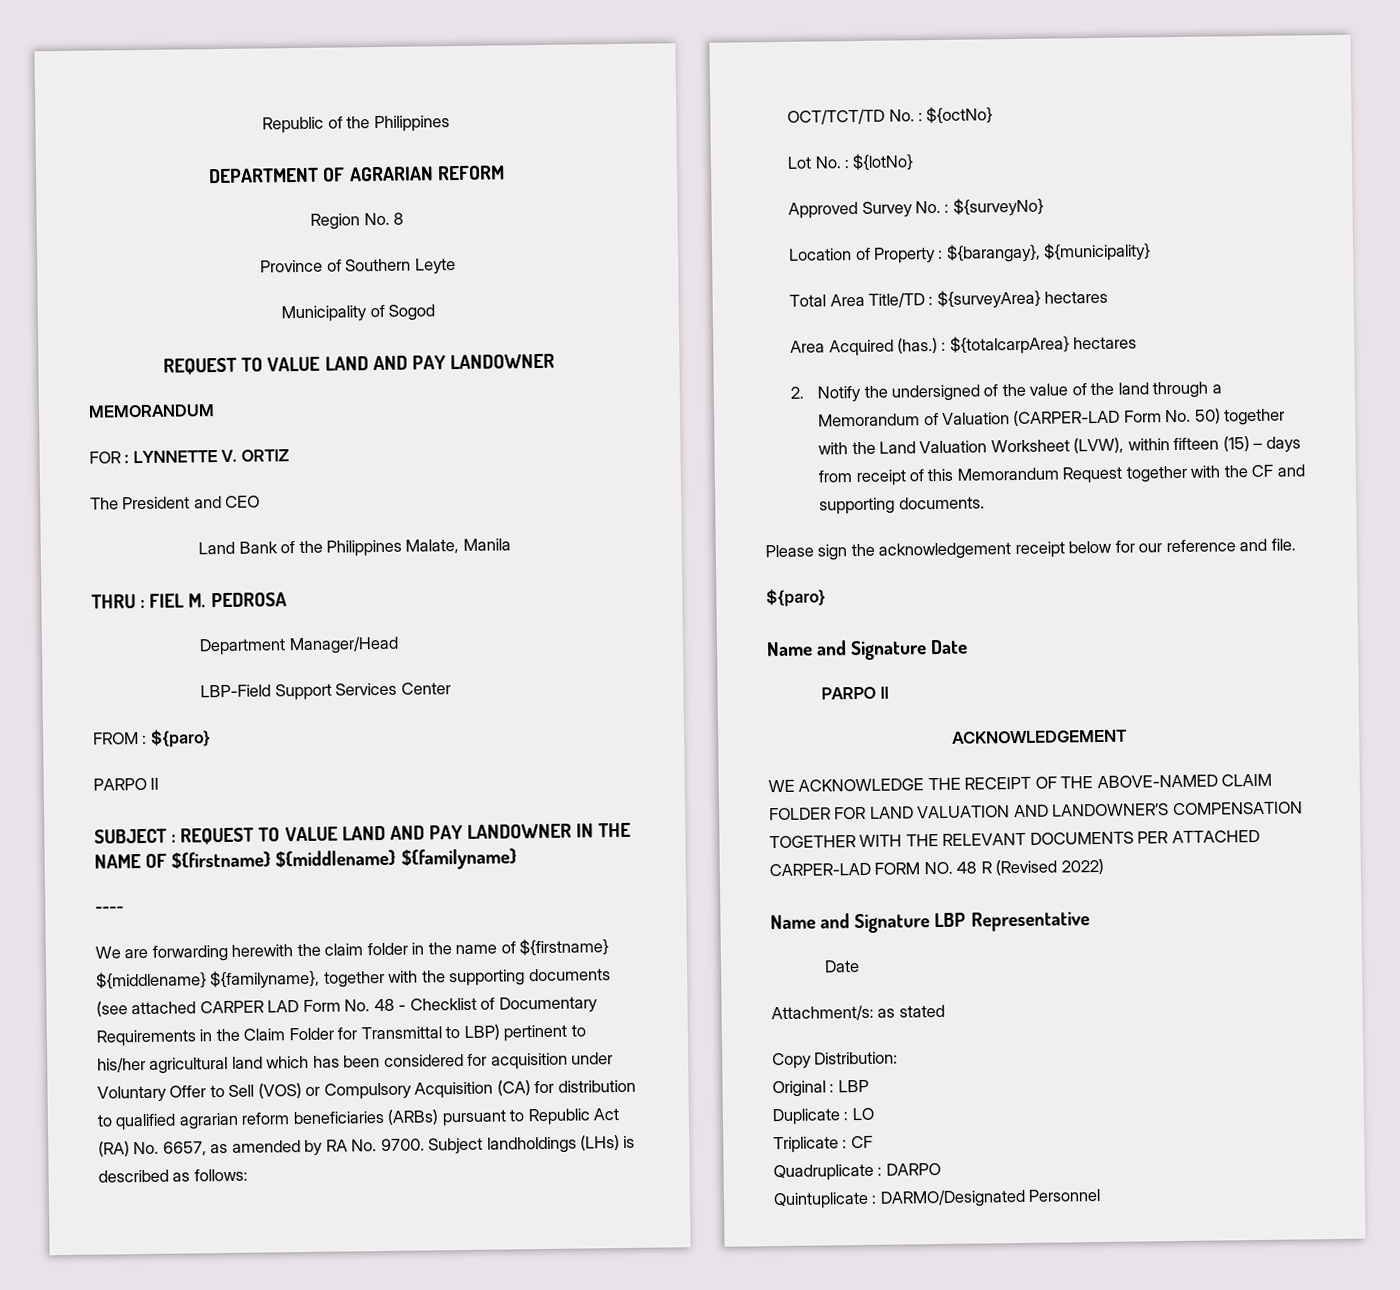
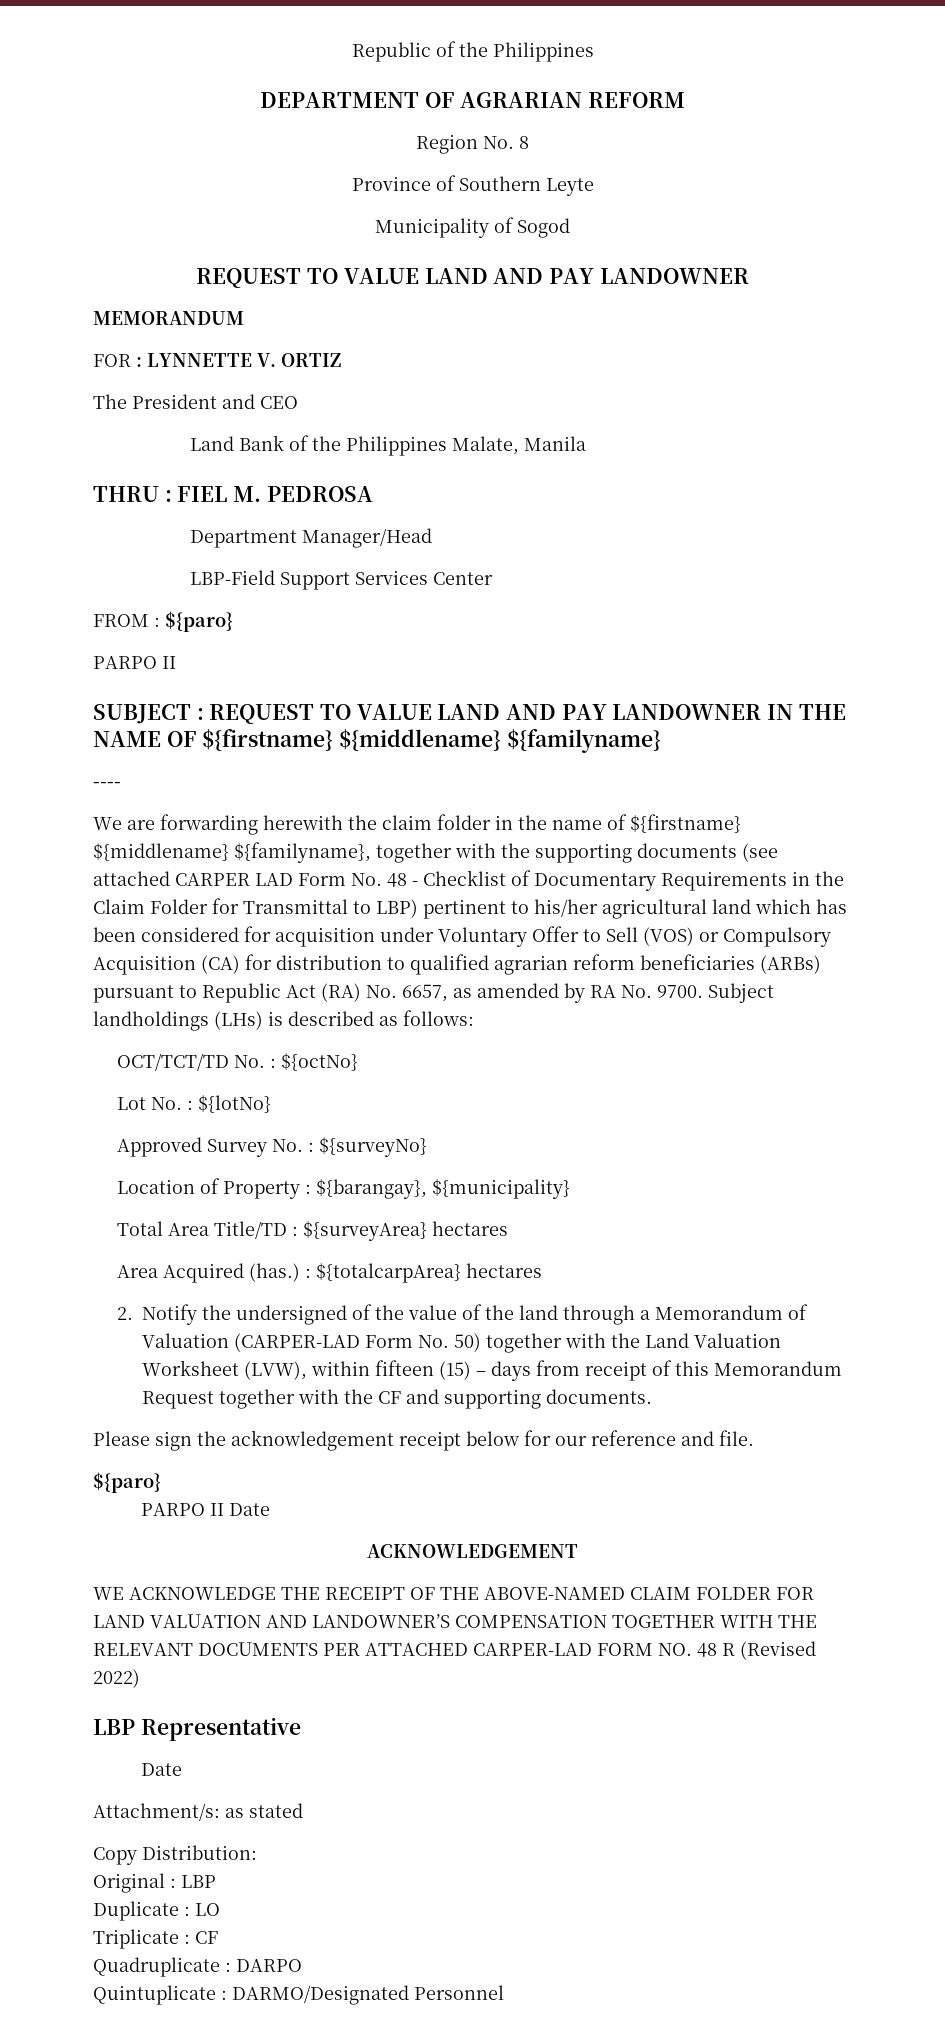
[766,639,969,661] [821,686,889,700] // Name and Signature Date // PARPO II -> [141,1503,271,1516] // PARPO II Date
[770,913,931,934] Name and Signature -> (140, 1678) none

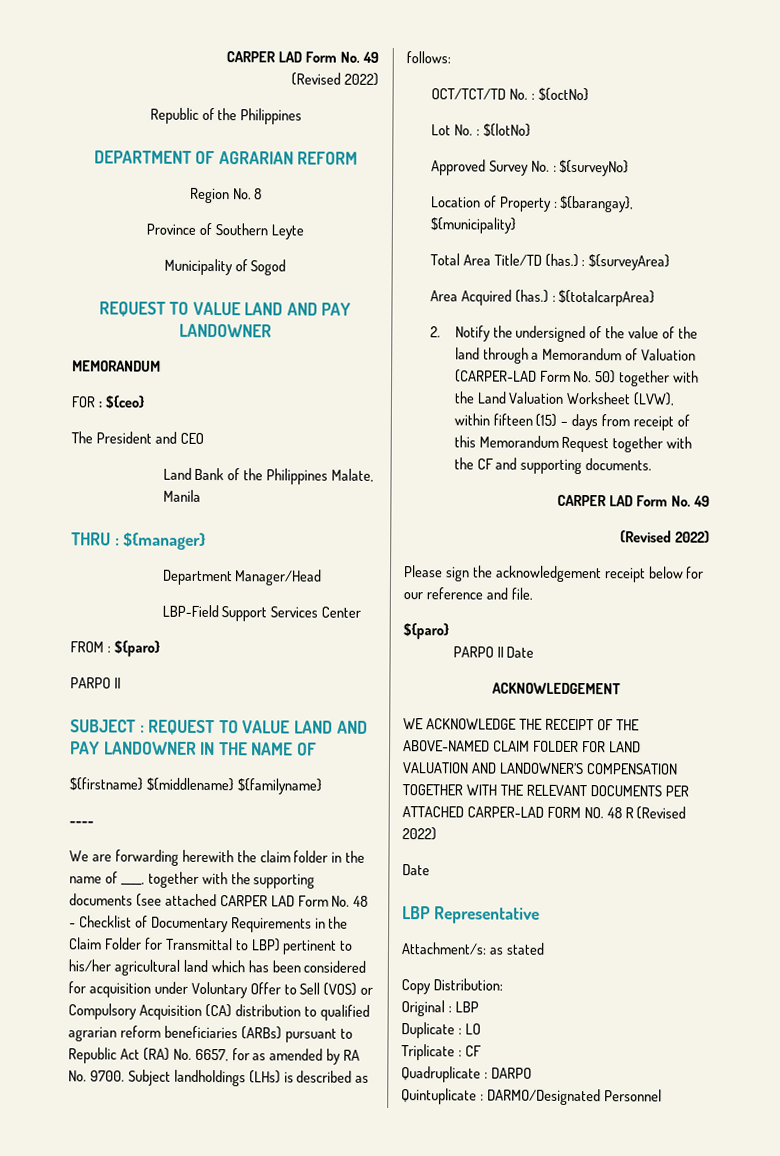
(351, 52) none -> [226,51,379,63] [291,72,380,86] CARPER LAD Form No. 49 // (Revised 2022) //
[147,353,341,367] LYNNETTE V. ORTIZ -> [104,395,144,409] ${ceo}
[177,486,373,502] FIEL M. PEDROSA -> [123,532,207,551] ${manager}
(197, 739) none -> (317, 749) //
[630,814,741,833] [93,842,371,863] ${firstname} ${middlename} ${familyname}, -> [119,882,145,886] ____,
[245,954,272,970] for -> (232, 1011) none
(448, 993) none -> [231,1048,250,1061] for
(288, 1230) none -> [544,253,579,268] (has.)
[432,1221,509,1236] hectares -> (671, 262) none
[466,1263,543,1278] hectares -> (656, 298) none
(653, 1396) none -> [557,494,710,507] [620,530,710,543] // CARPER LAD Form No. 49 // (Revised 2022)
(140, 1678) none -> [402,864,430,876] // Date
[141,1763,183,1776] // Date -> (540, 915) none

